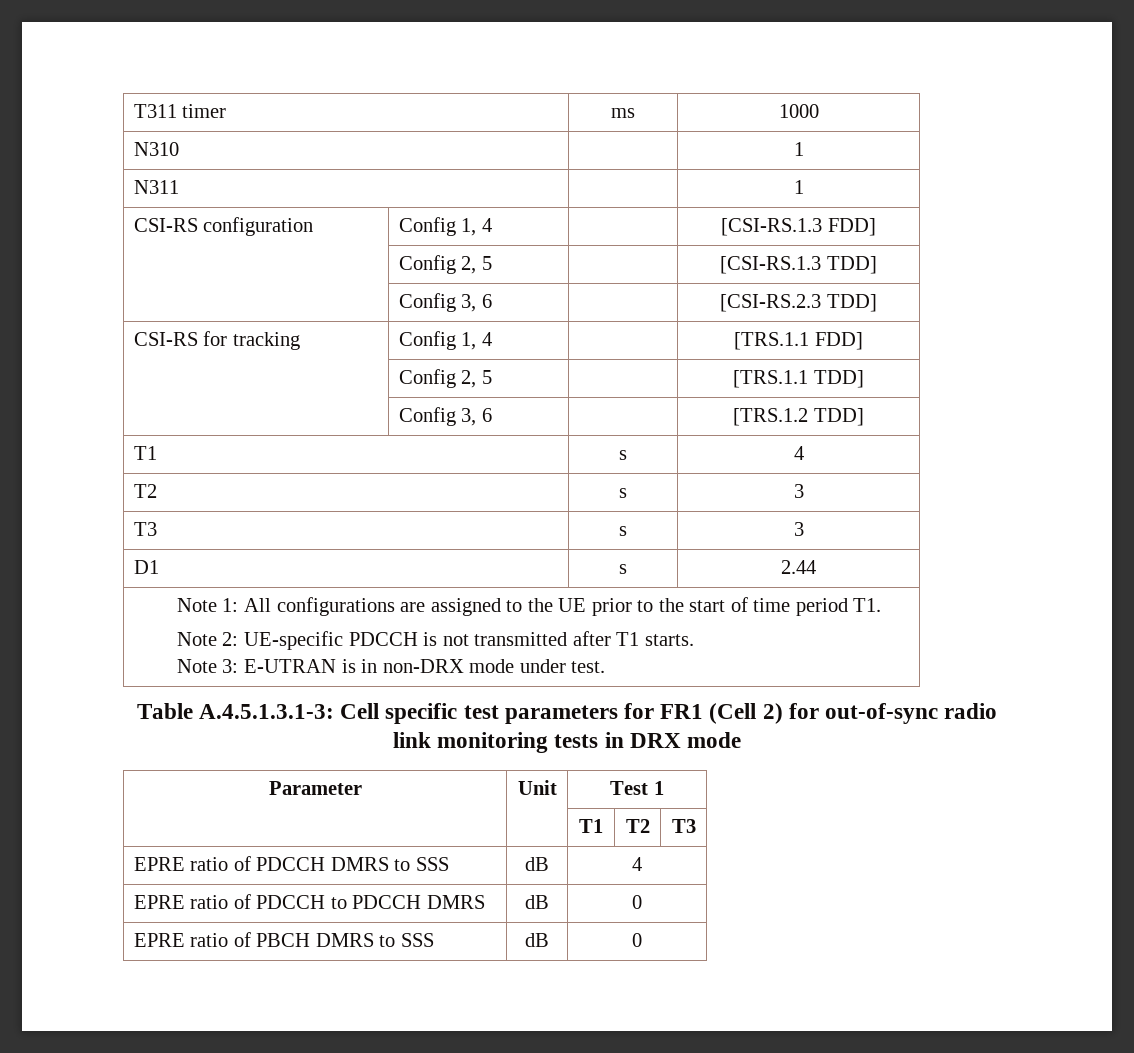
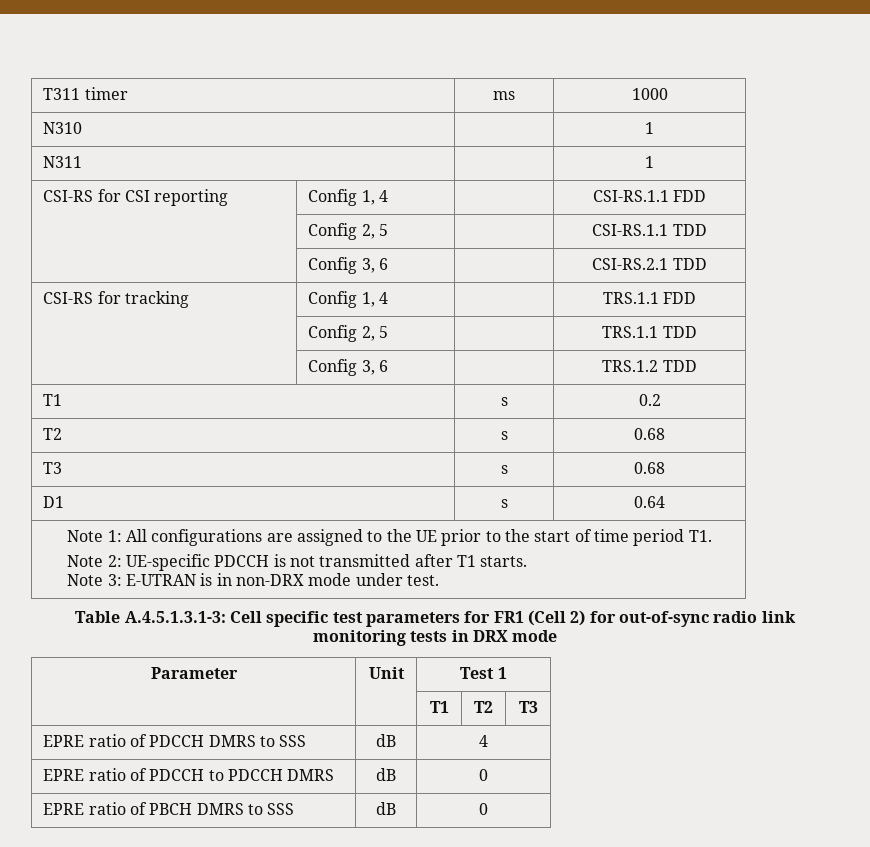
[203,217,314,236] [398,217,492,236] [721,218,876,236] [398,255,492,274] [720,256,877,274] [398,293,492,312] [720,294,877,312] configuration | Config 1, 4 | | [CSI-RS.1.3 FDD] // | Config 2, 5 | | [CSI-RS.1.3 TDD] // | Config 3, 6 | | [CSI-RS.2.3 TDD] -> [97,189,229,206] [308,189,389,206] [592,190,707,202] [308,223,389,240] [592,224,707,236] [308,257,389,274] [592,258,707,270] for CSI reporting | Config 1, 4 | | CSI-RS.1.1 FDD // | Config 2, 5 | | CSI-RS.1.1 TDD // | Config 3, 6 | | CSI-RS.2.1 TDD
[734,332,863,350] [398,369,492,388] [733,370,864,388] [398,407,492,426] [733,408,864,426] [TRS.1.1 FDD] // | Config 2, 5 | | [TRS.1.1 TDD] // | Config 3, 6 | | [TRS.1.2 TDD] -> [602,292,697,304] [308,325,389,342] [602,326,697,338] [308,359,389,376] [602,360,697,372] TRS.1.1 FDD // | Config 2, 5 | | TRS.1.1 TDD // | Config 3, 6 | | TRS.1.2 TDD
[793,446,804,460] 4 -> [638,394,661,406] 0.2
[793,484,804,498] 3 -> [634,428,665,440] 0.68
[793,522,804,536] 3 -> [634,462,665,474] 0.68
[781,560,816,574] 2.44 -> [634,496,665,508] 0.64

